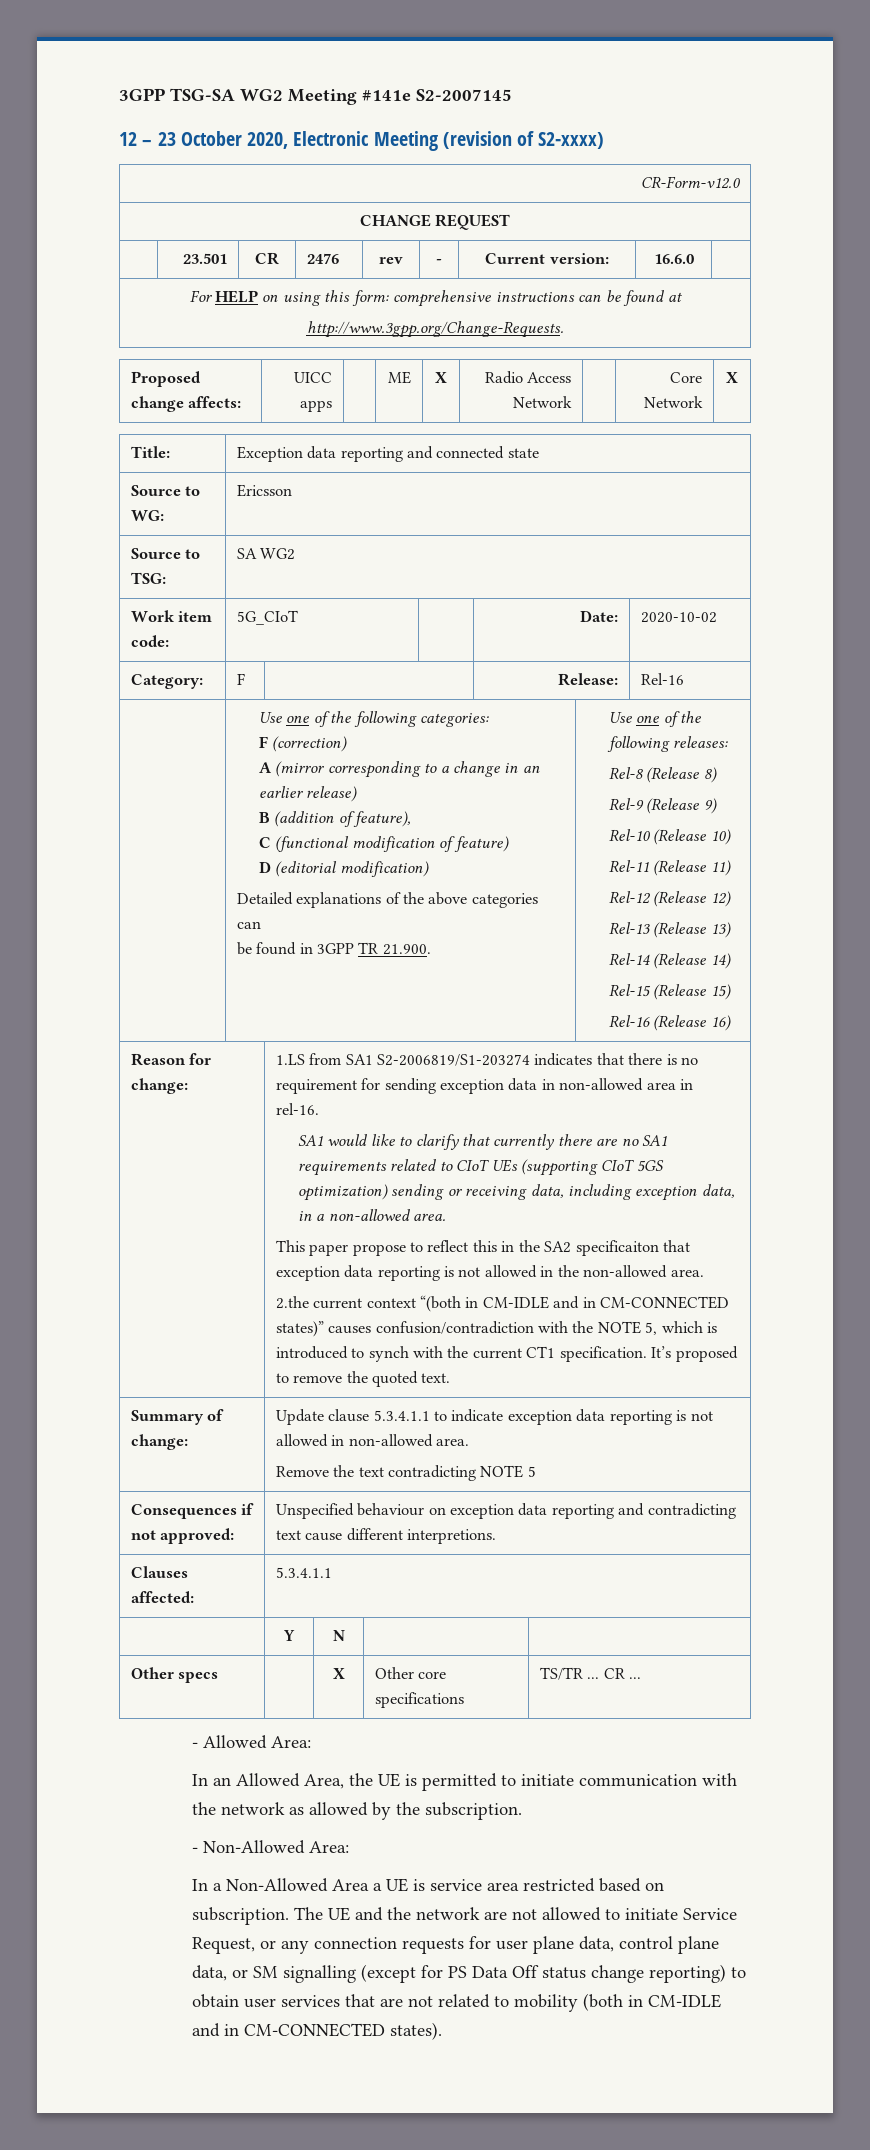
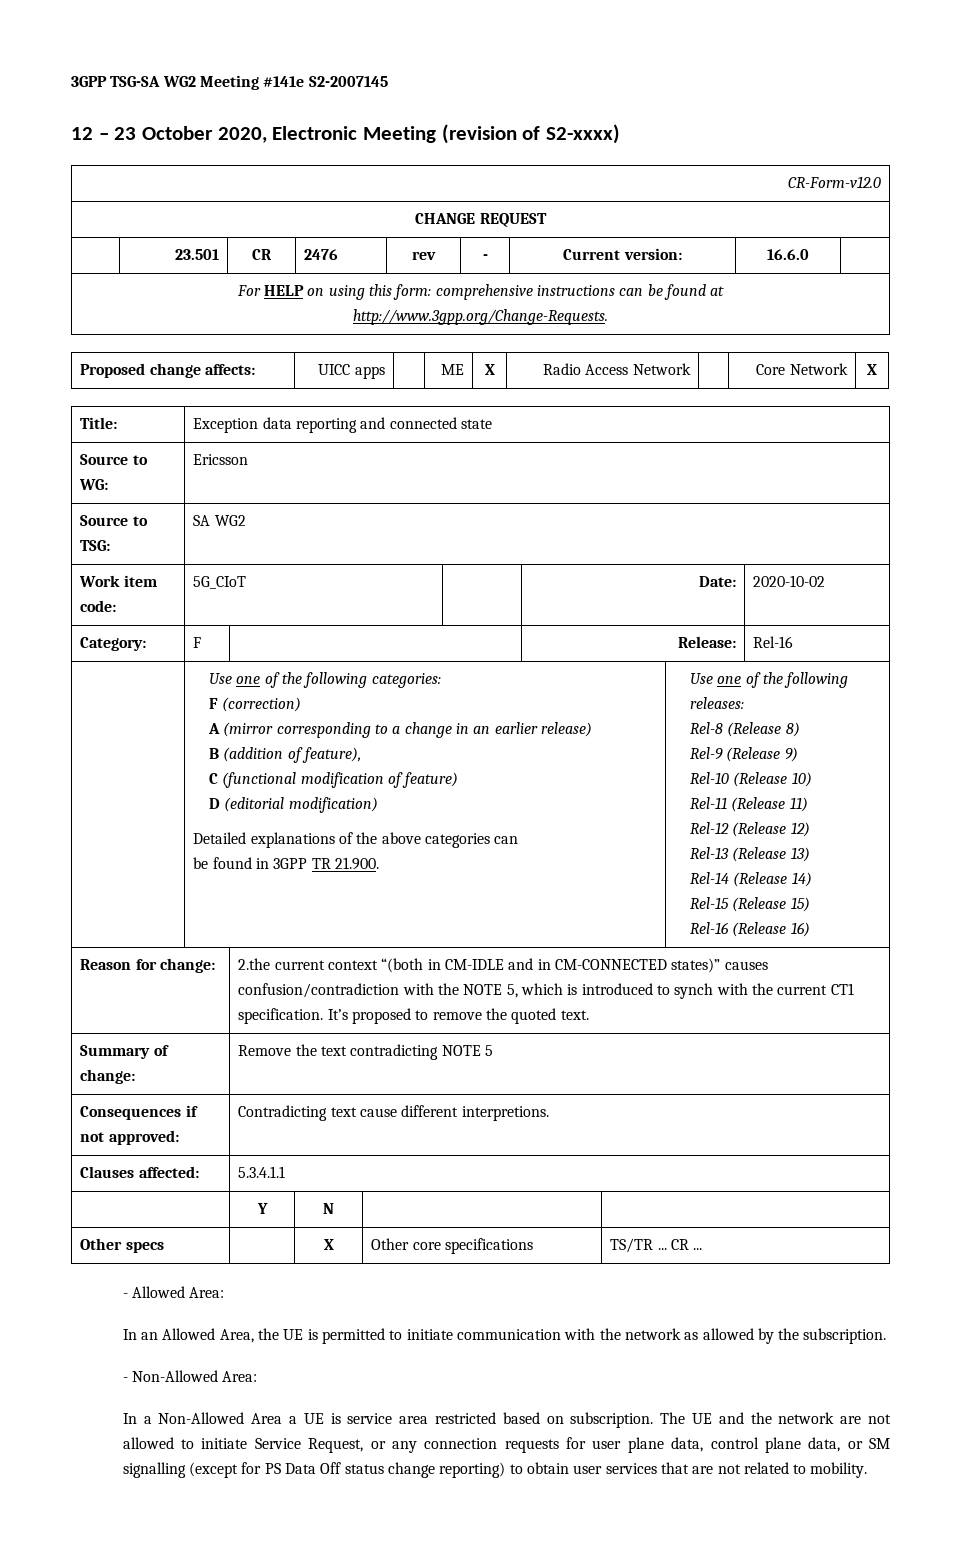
[275,1053,699,1066] [275,1078,694,1094] [275,1103,319,1115] [297,1134,668,1150] [297,1159,664,1176] [297,1184,735,1201] [297,1209,447,1221] [275,1240,691,1256] [275,1265,704,1281] 1.LS from SA1 S2-2006819/S1-203274 indicates that there is no requirement for sending exception data in non-allowed area in rel-16. // SA1 would like to clarify that currently there are no SA1 requirements related to CIoT UEs (supporting CIoT 5GS optimization) sending or receiving data, including exception data, in a non-allowed area. // This paper propose to reflect this in the SA2 specificaiton that exception data reporting is not allowed in the non-allowed area. // -> (216, 965) none
[275,1409,713,1425] [275,1434,470,1447] Update clause 5.3.4.1.1 to indicate exception data reporting is not allowed in non-allowed area. // -> (136, 1076) none
[275,1503,736,1519] Unspecified behaviour on exception data reporting and contradicting -> [238,1105,328,1121] Contradicting
[514,1993,722,2012] [192,2022,443,2040] mobility (both in CM-IDLE and in CM-CONNECTED states). -> [810,1462,868,1478] mobility.

